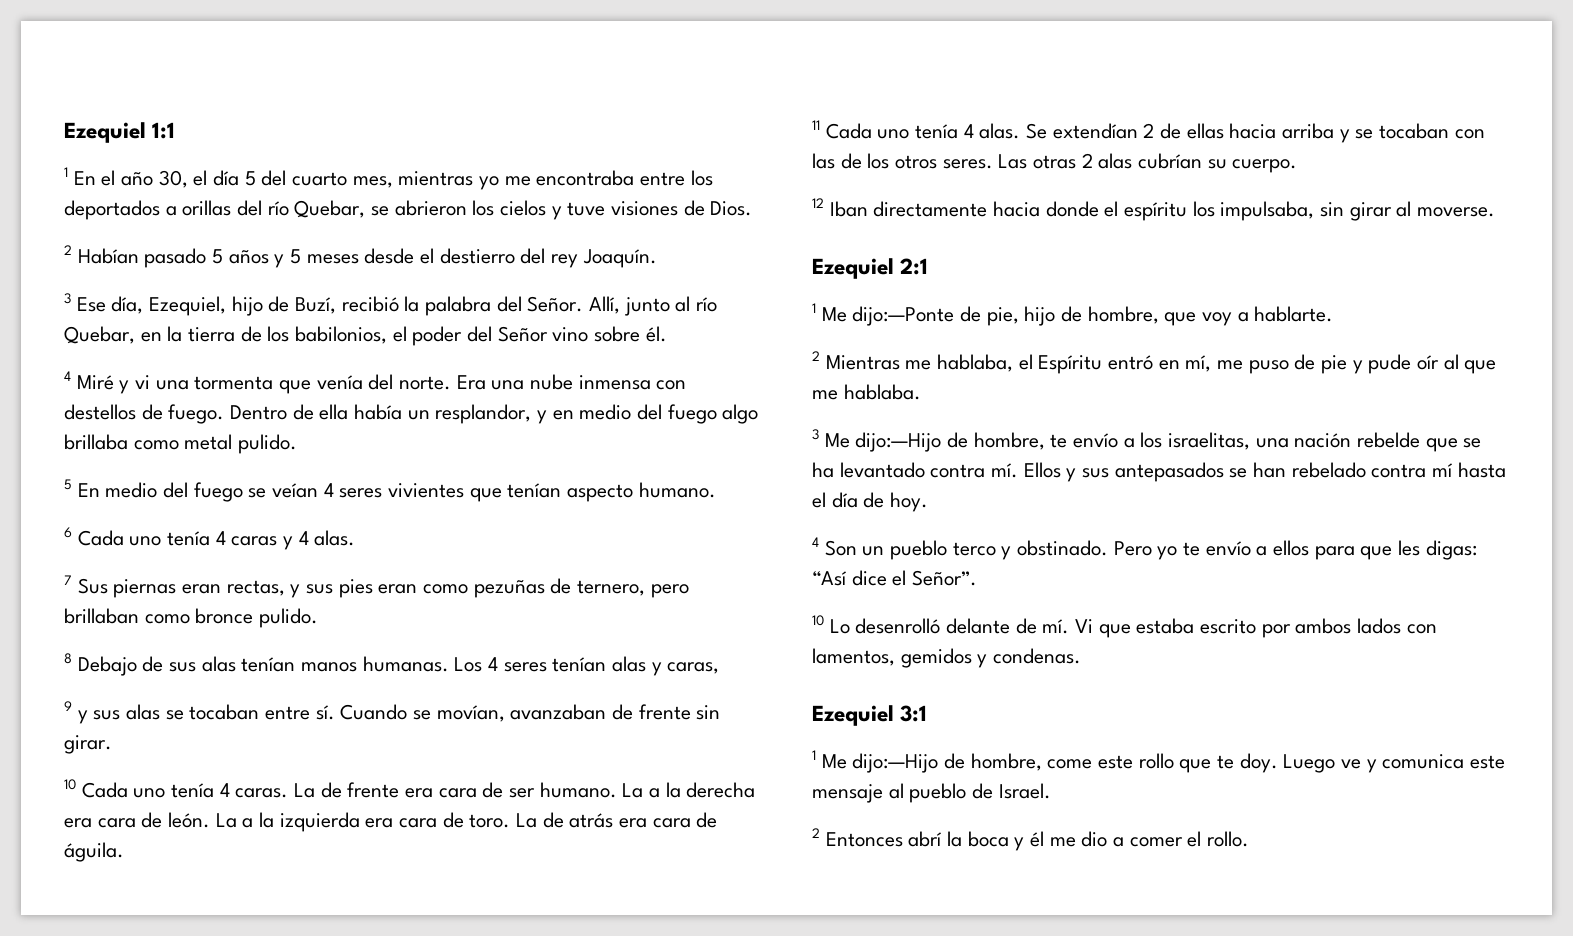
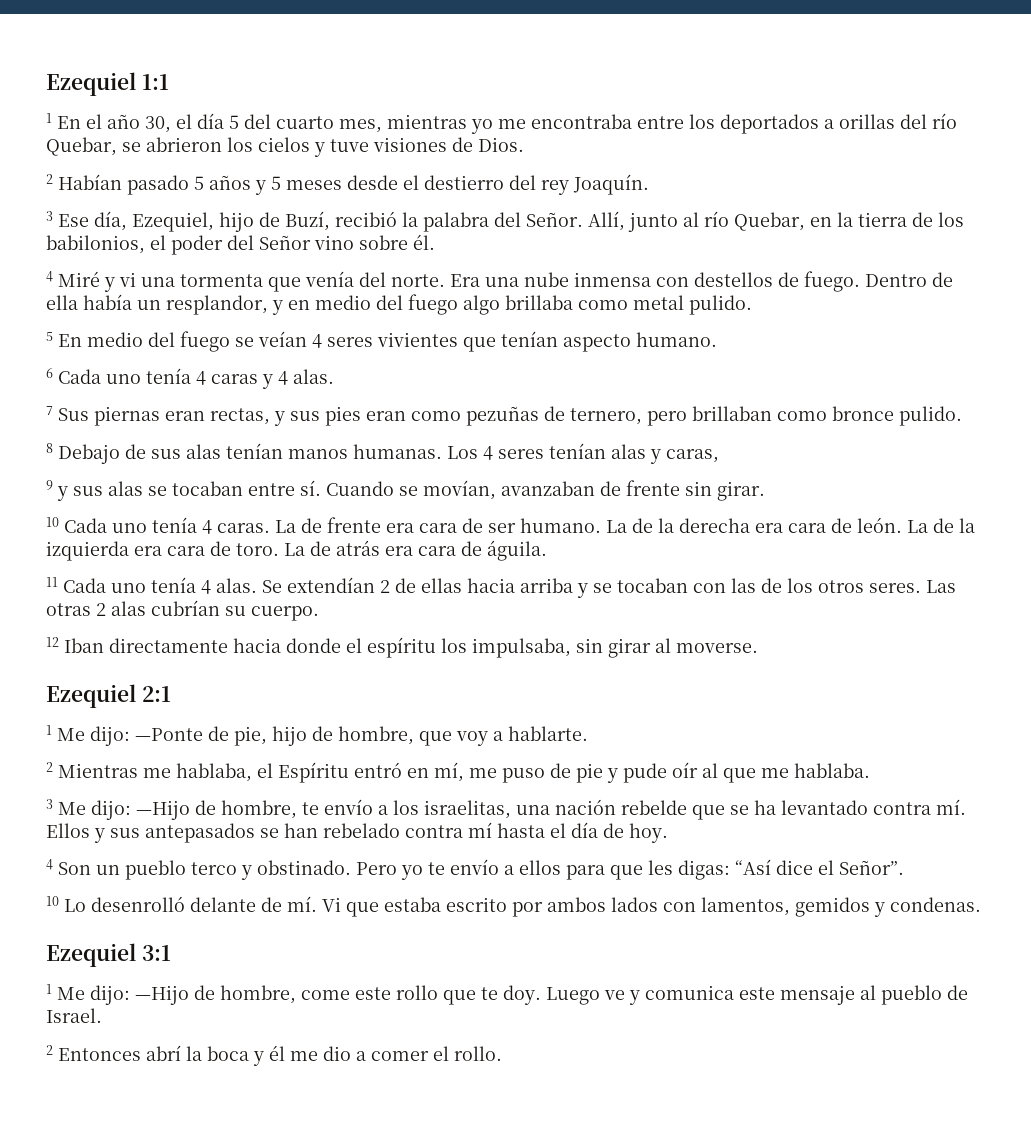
[649,788,661,798] a -> [632,518,653,533] de
[242,818,254,828] a -> [933,518,954,533] de
[852,306,955,326] dijo:—Ponte -> [90,726,203,746] dijo: —Ponte
[855,432,942,452] dijo:—Hijo -> [91,800,190,820] dijo: —Hijo
[852,753,939,773] dijo:—Hijo -> [90,985,189,1005] dijo: —Hijo

